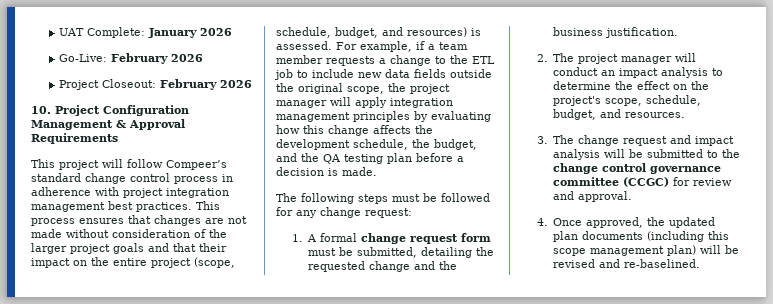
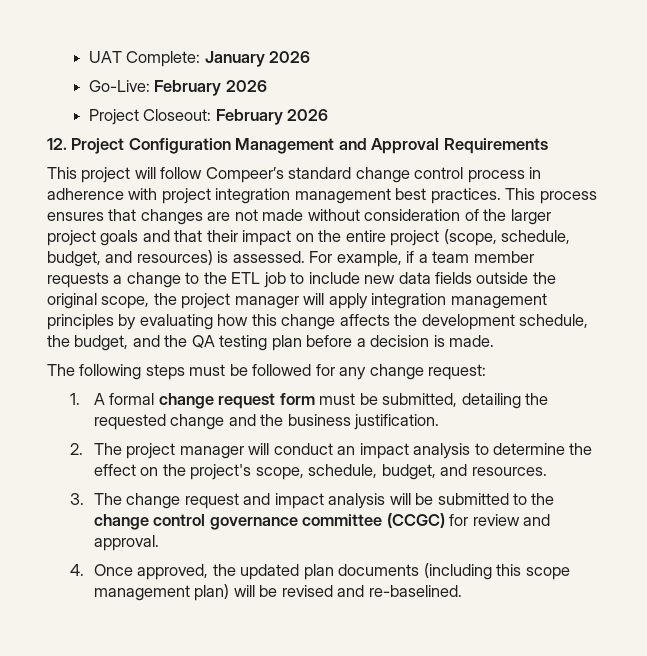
[31,106,51,114] 10. -> [47,138,67,150] 12.
[116,120,126,128] & -> [338,138,367,150] and

